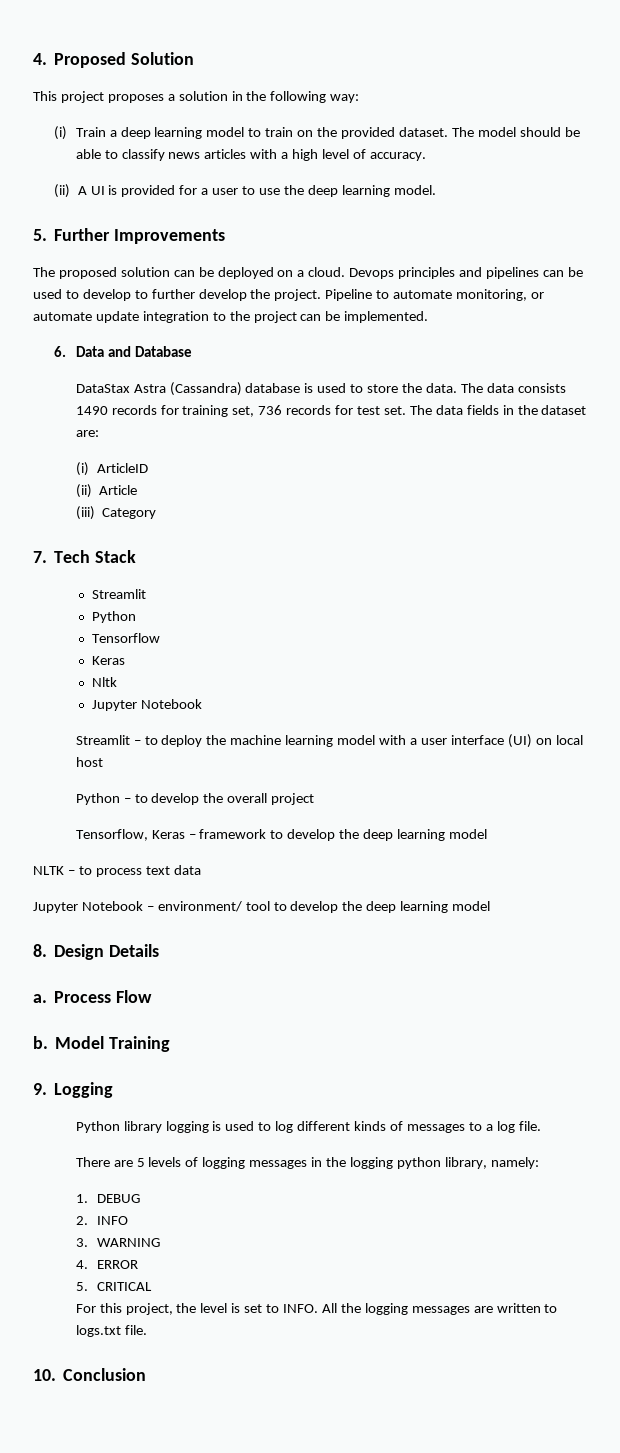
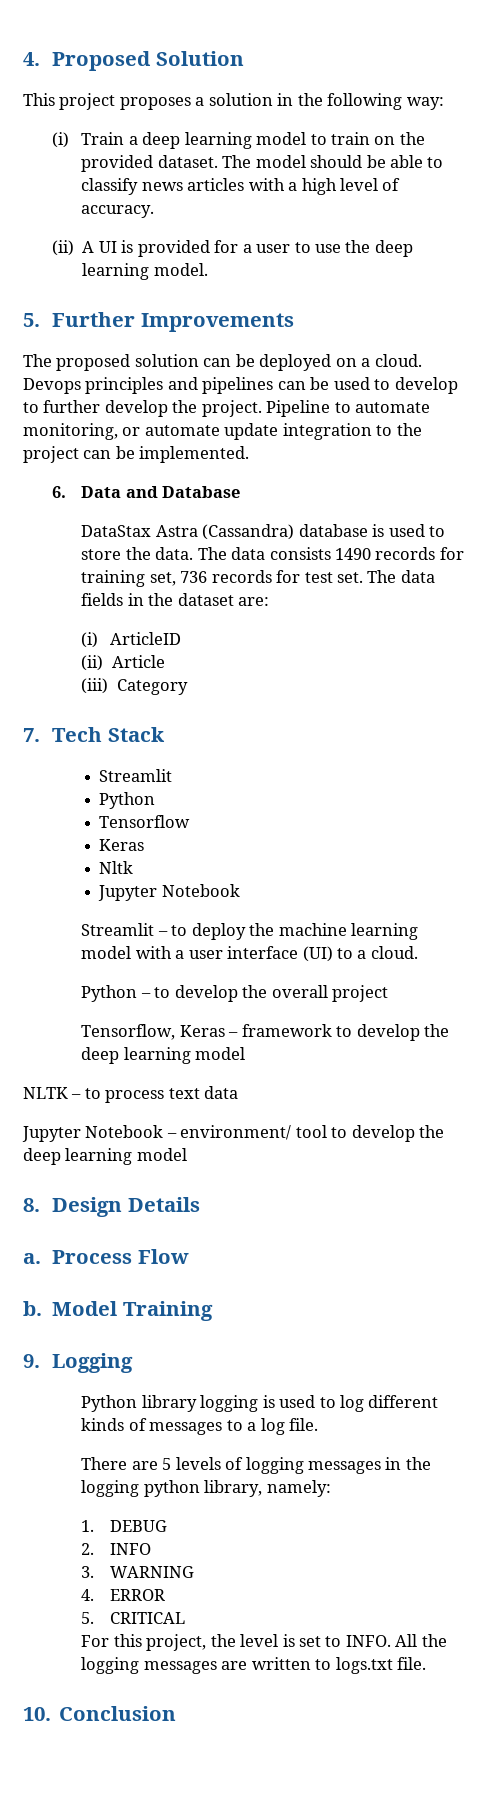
[535,735,583,745] [75,757,103,767] on local host -> [337,946,418,959] to a cloud.

